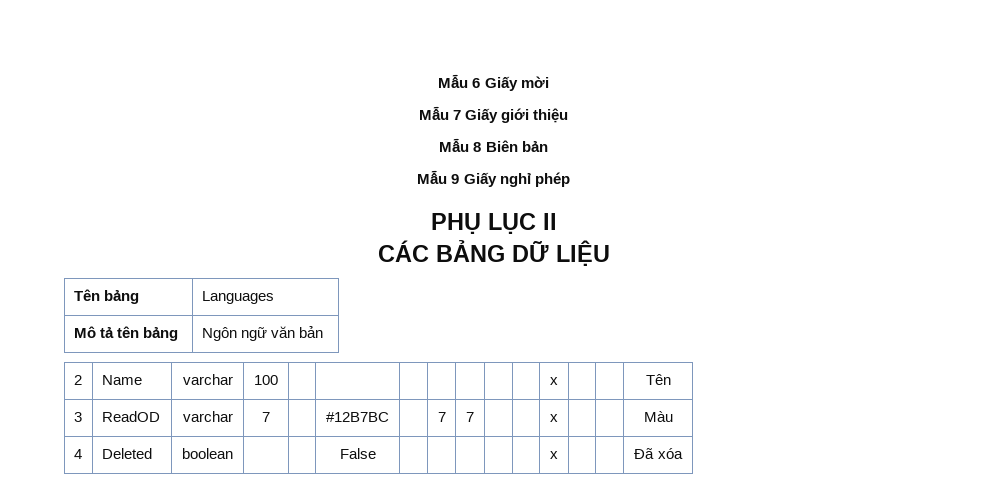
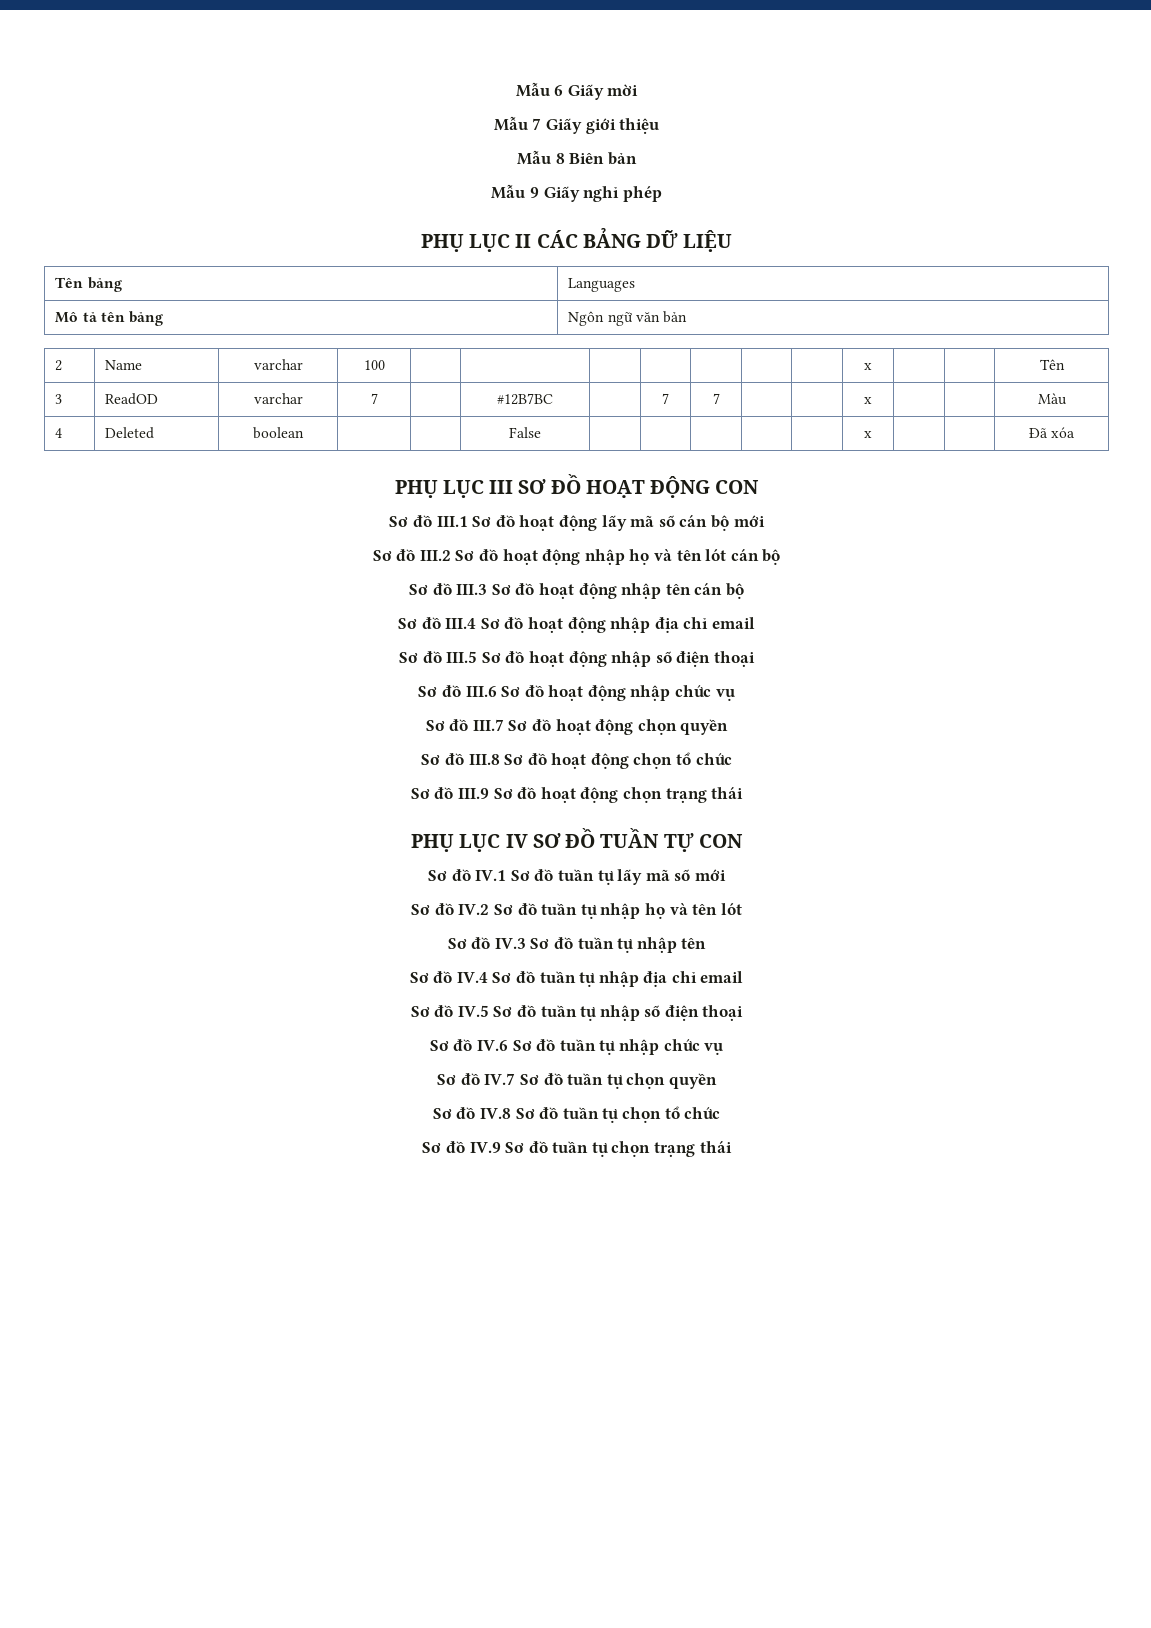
(557, 221) // -> (532, 241) none
(683, 453) none -> [394,474,760,498] [389,515,765,531] [372,549,781,565] [409,583,744,599] [398,617,755,633] [399,651,755,667] [418,685,735,701] [425,719,729,735] [421,752,732,769] [410,787,744,803] [411,828,743,852] [428,869,726,885] [411,903,742,919] [447,937,707,953] [409,971,744,987] [410,1005,744,1021] [429,1039,724,1055] [437,1073,717,1089] [432,1106,721,1123] [422,1141,732,1157] // PHỤ LỤC III SƠ ĐỒ HOẠT ĐỘNG CON // Sơ đồ III.1 Sơ đồ hoạt động lấy mã số cán bộ mới // Sơ đồ III.2 Sơ đồ hoạt động nhập họ và tên lót cán bộ // Sơ đồ III.3 Sơ đồ hoạt động nhập tên cán bộ // Sơ đồ III.4 Sơ đồ hoạt động nhập địa chỉ email // Sơ đồ III.5 Sơ đồ hoạt động nhập số điện thoại // Sơ đồ III.6 Sơ đồ hoạt động nhập chức vụ // Sơ đồ III.7 Sơ đồ hoạt động chọn quyền // Sơ đồ III.8 Sơ đồ hoạt động chọn tổ chức // Sơ đồ III.9 Sơ đồ hoạt động chọn trạng thái // PHỤ LỤC IV SƠ ĐỒ TUẦN TỰ CON // Sơ đồ IV.1 Sơ đồ tuần tự lấy mã số mới // Sơ đồ IV.2 Sơ đồ tuần tự nhập họ và tên lót // Sơ đồ IV.3 Sơ đồ tuần tự nhập tên // Sơ đồ IV.4 Sơ đồ tuần tự nhập địa chỉ email // Sơ đồ IV.5 Sơ đồ tuần tự nhập số điện thoại // Sơ đồ IV.6 Sơ đồ tuần tự nhập chức vụ // Sơ đồ IV.7 Sơ đồ tuần tự chọn quyền // Sơ đồ IV.8 Sơ đồ tuần tự chọn tổ chức // Sơ đồ IV.9 Sơ đồ tuần tự chọn trạng thái

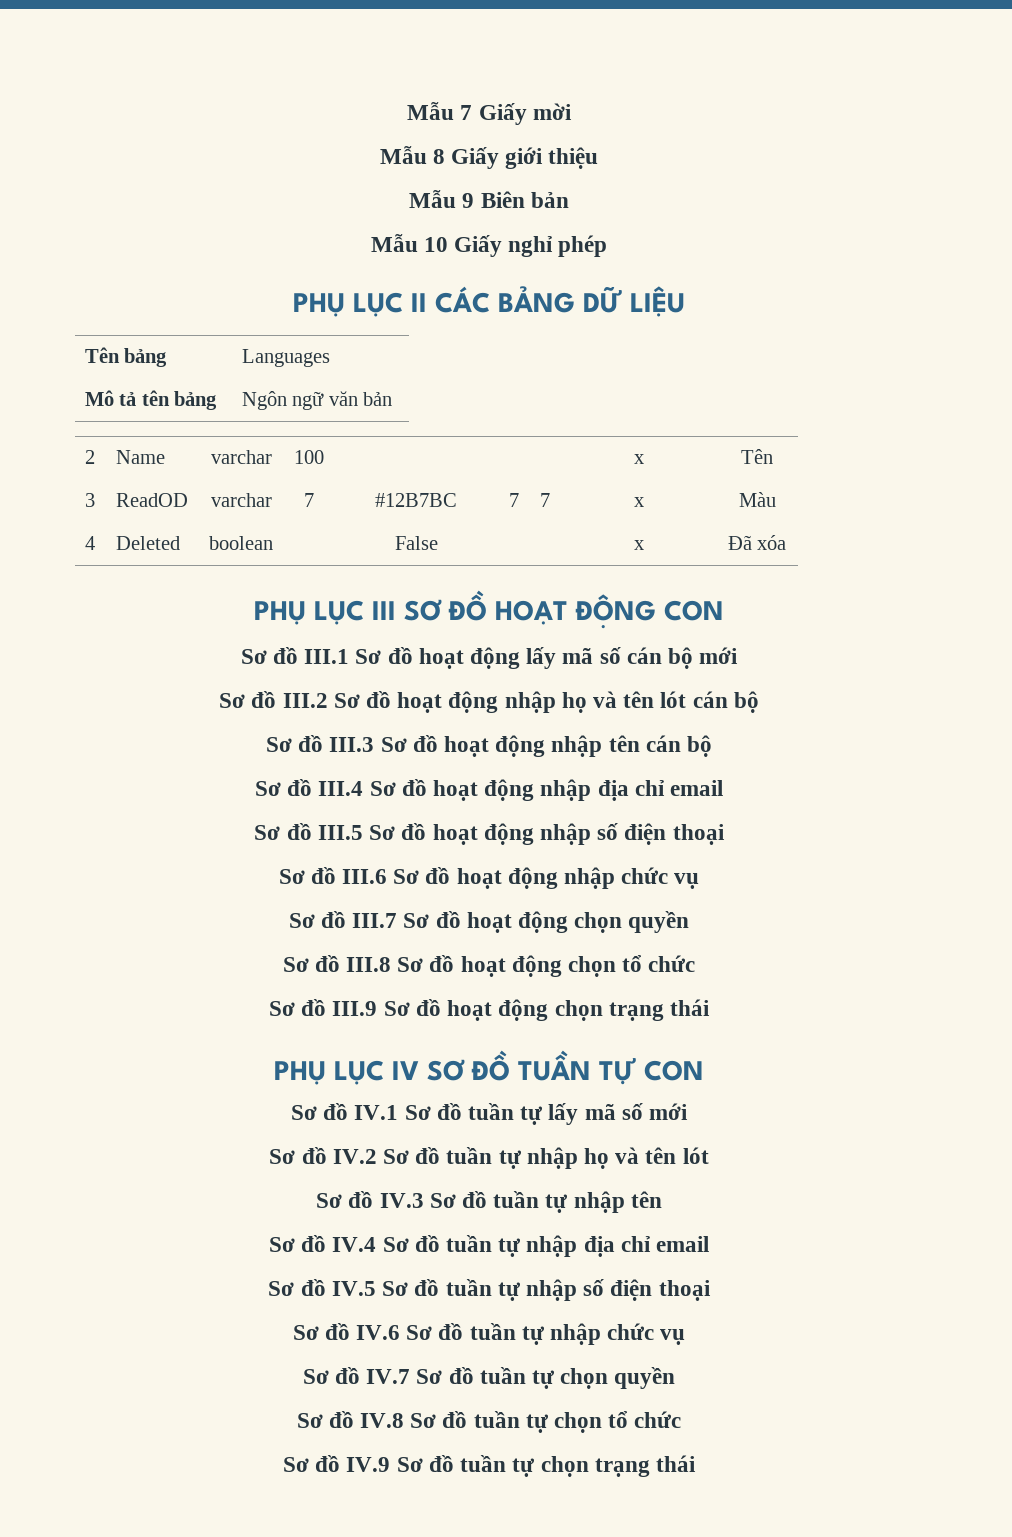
[515,82,564,97] Mẫu 6 -> [407,102,473,120] Mẫu 7
[532,118,542,130] 7 -> [432,149,445,164] 8
[555,153,565,164] 8 -> [462,193,475,208] 9
[529,187,539,198] 9 -> [423,237,448,252] 10

